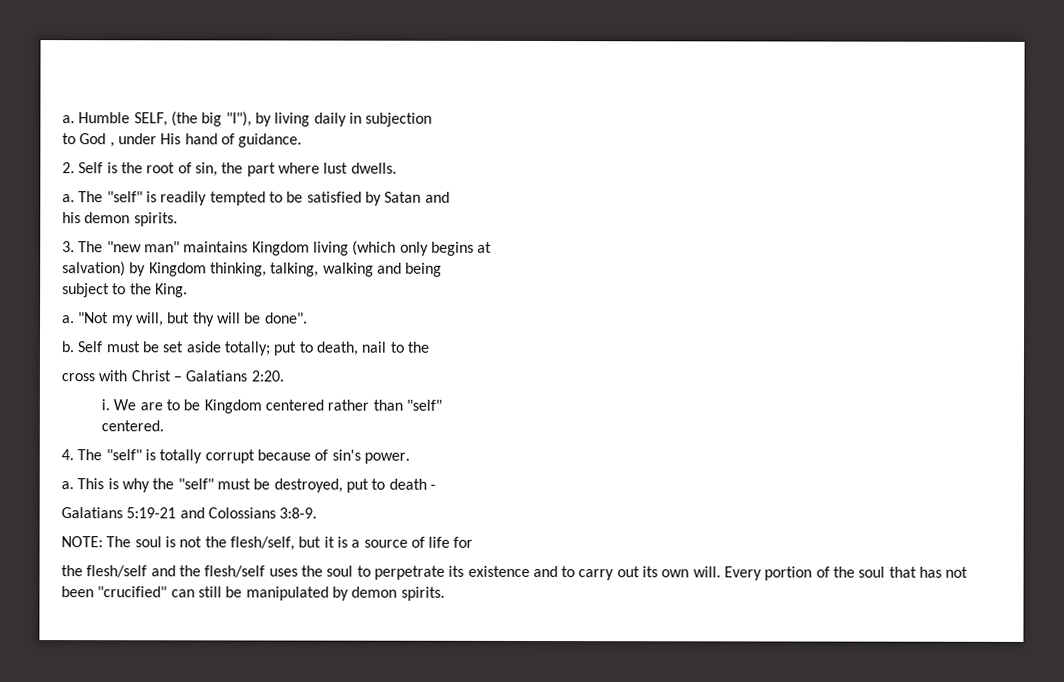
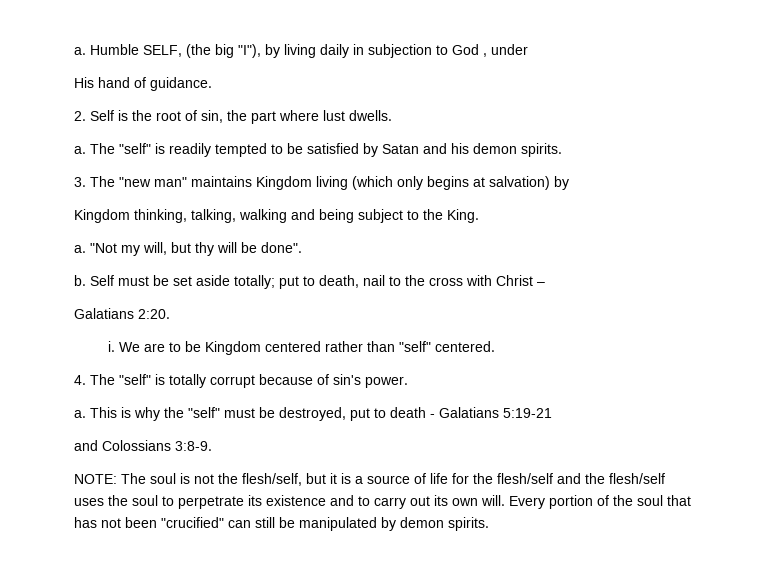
(433, 119) // -> (432, 51) none
(157, 139) none -> (528, 49) //
(450, 197) // -> (447, 148) none
(493, 247) // -> (485, 182) none
(147, 269) none -> (569, 183) //
(443, 269) // -> (354, 216) none
(429, 347) // -> (425, 280) none
(182, 379) none -> (545, 284) //
(442, 405) // -> (431, 346) none
(436, 487) // -> (435, 416) none
(177, 513) none -> (552, 413) //
(474, 542) // -> (469, 478) none

